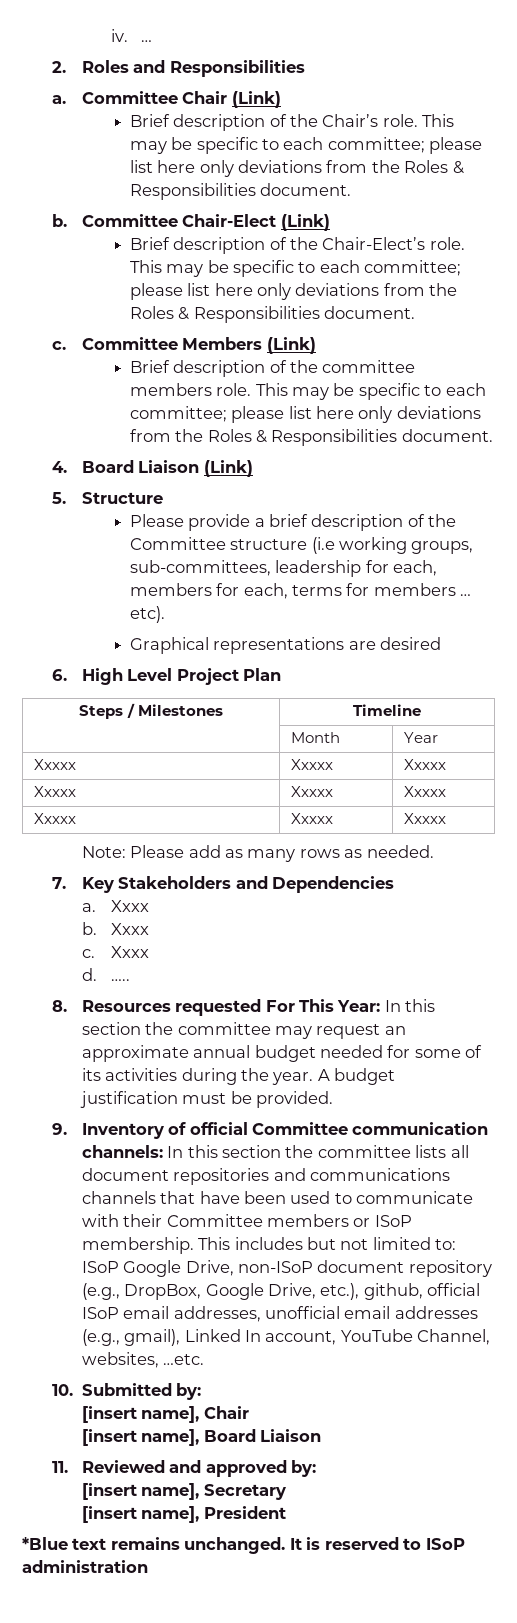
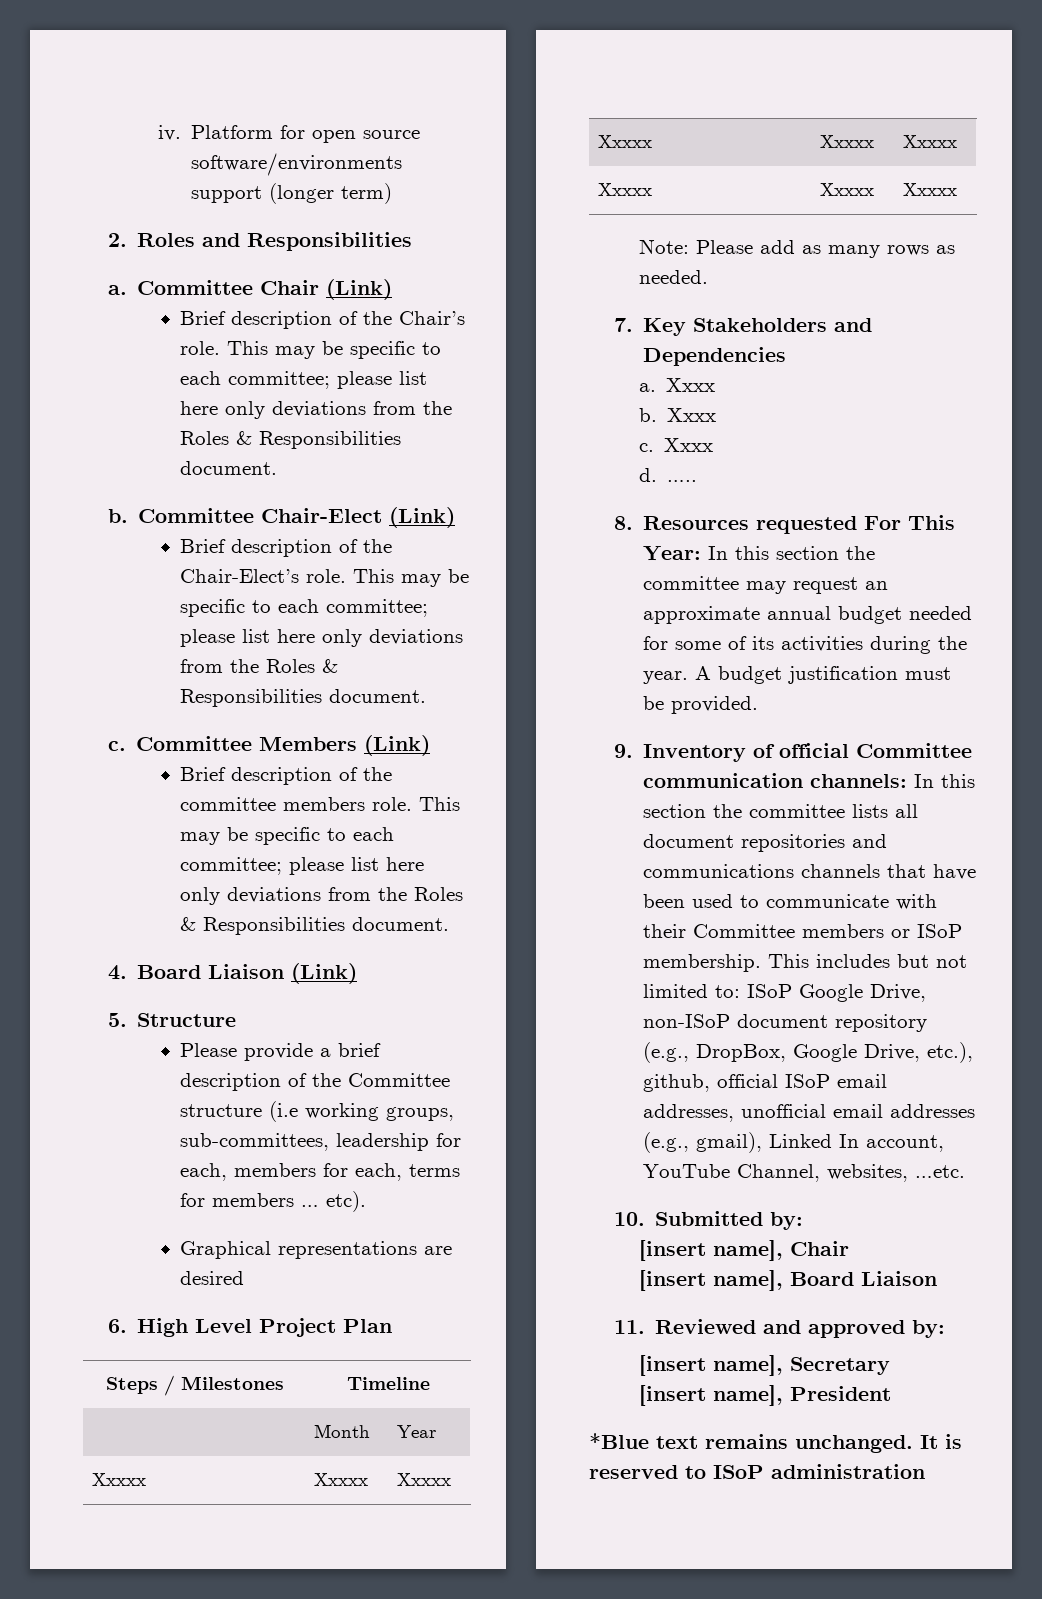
[141,40,153,42] … -> [191,125,421,143] [191,153,403,176] [191,183,393,204] Platform for open source software/environments support (longer term)

